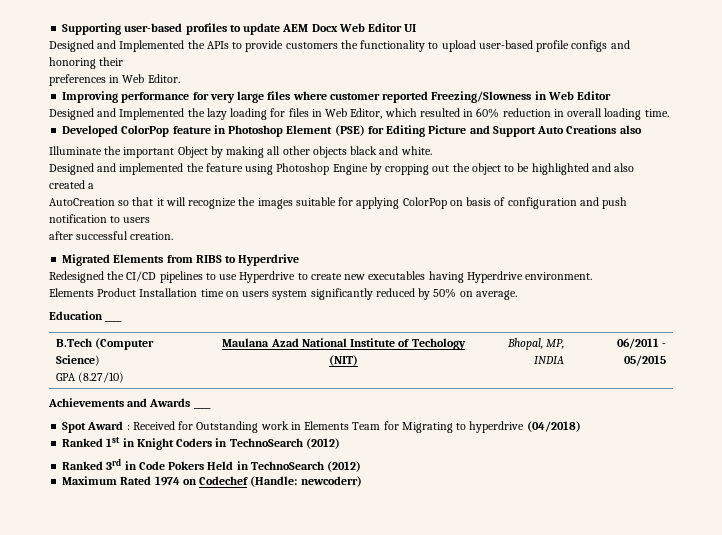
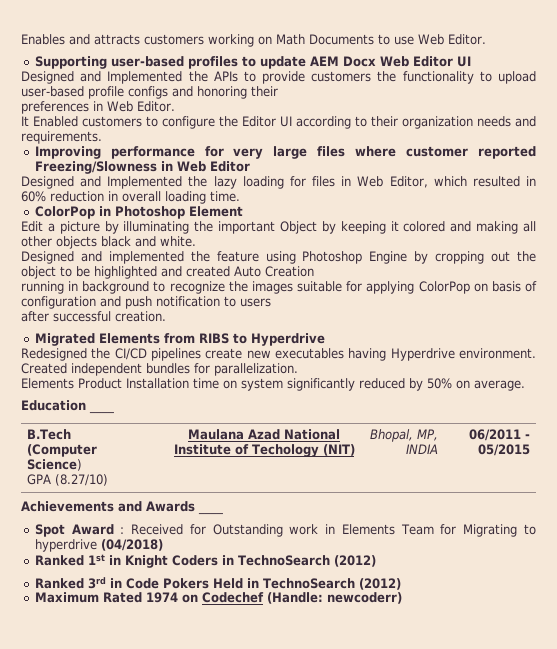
(62, 29) none -> [21,34,486,47] Enables and attracts customers working on Math Documents to use Web Editor. //
(180, 78) none -> [21,116,536,129] [21,131,102,144] // It Enabled customers to configure the Editor UI according to their organization needs and requirements.
[62,125,211,137] Developed ColorPop feature -> [34,206,95,219] ColorPop
[334,125,642,137] [49,146,223,158] (PSE) for Editing Picture and Support Auto Creations also // Illuminate the important Object by -> [21,221,472,234] // Edit a picture by illuminating the important Object by keeping it colored and
[614,163,635,172] [49,180,95,189] [49,197,186,206] also created a // AutoCreation so that it will -> [186,266,314,277] [21,281,166,294] created Auto Creation // running in background to
[205,271,308,283] to use Hyperdrive to -> (201, 354) none
(593, 276) none -> [21,363,298,376] Created independent bundles for parallelization.
[242,291,270,297] users -> (237, 384) none

